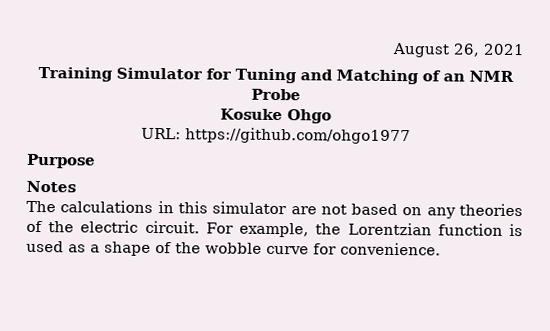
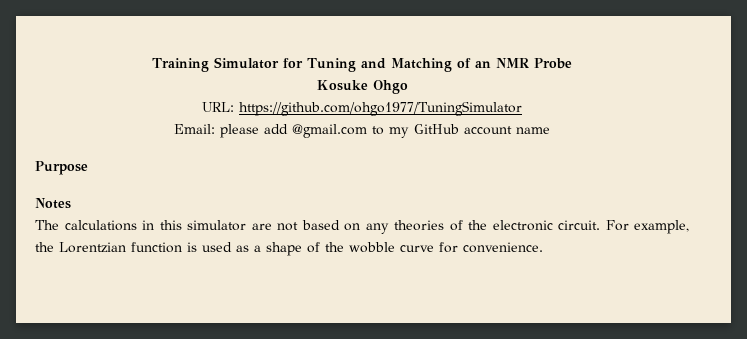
[392,42,525,58] August 26, 2021 // -> (152, 65) none
[184,127,411,145] https://github.com/ohgo1977 -> [239,101,523,116] [174,124,550,138] https://github.com/ohgo1977/TuningSimulator // Email: please add @gmail.com to my GitHub account name
[80,220,139,233] electric -> [492,220,553,231] electronic

